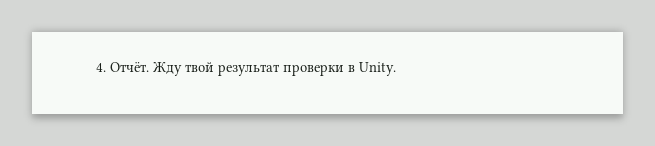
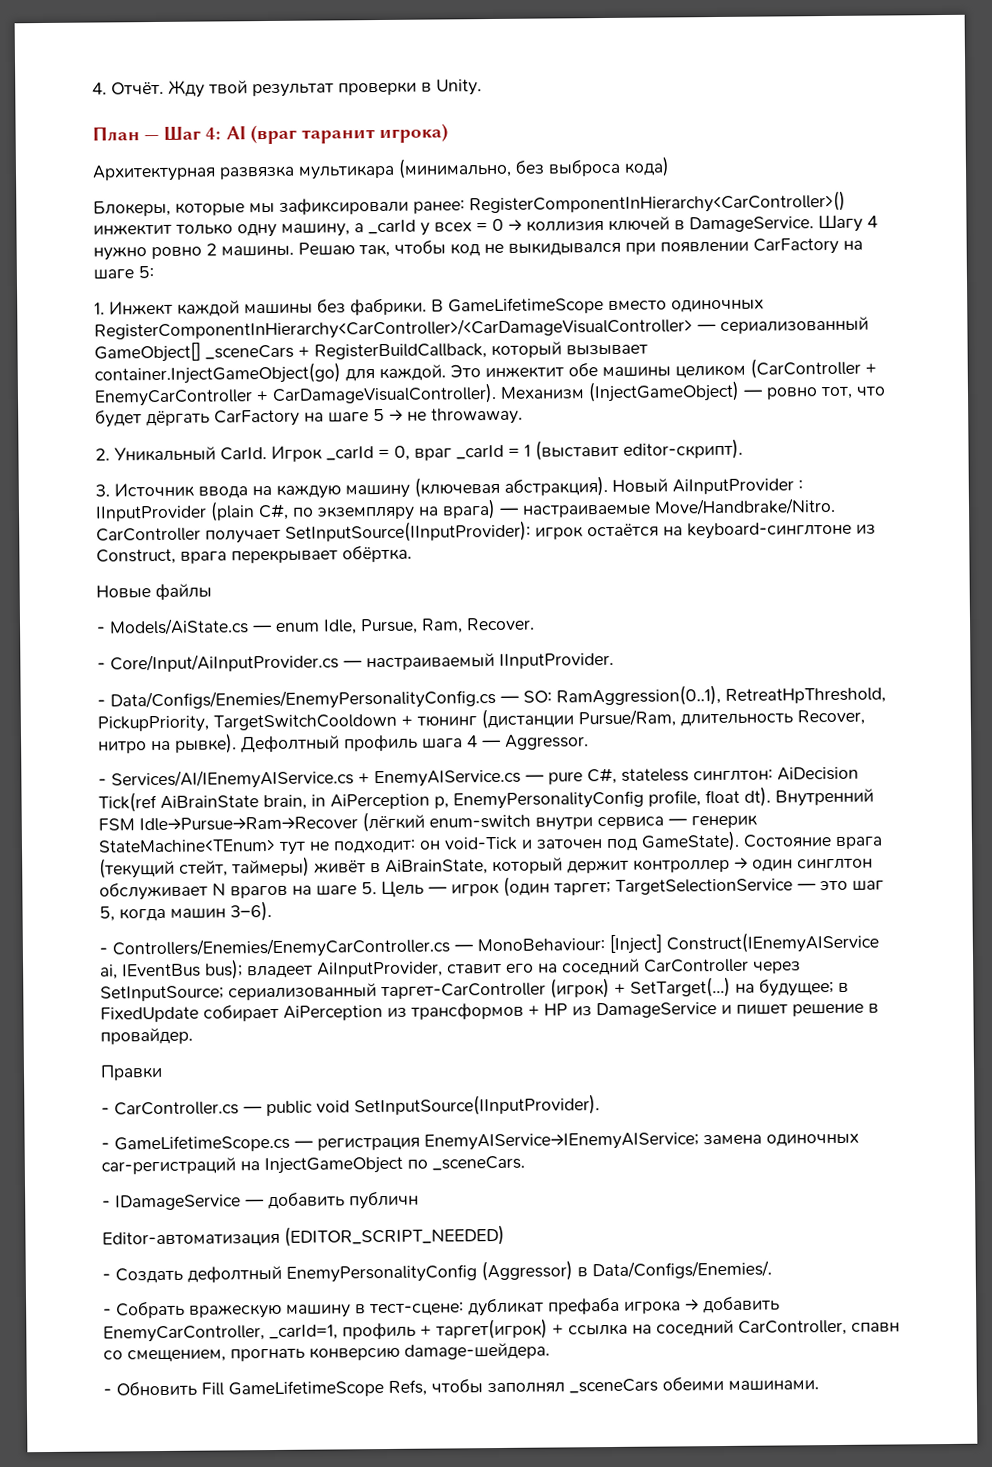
(396, 69) none -> [92,123,448,145] [92,156,670,182] [93,190,846,217] [93,214,878,238] [93,237,863,261] [93,266,154,279] [94,297,764,317] [94,316,869,341] [94,341,648,363] [94,357,877,385] [94,380,886,407] [95,407,523,428] [95,438,743,462] [95,475,803,499] [95,497,836,522] [96,520,876,544] [96,544,412,565] [96,583,212,601] [97,617,535,636] [97,652,614,673] [97,684,886,711] [97,708,865,733] [98,733,589,754] [98,766,859,790] [98,786,874,813] [98,811,758,833] [98,830,883,855] [99,856,873,879] [99,876,884,901] [99,901,272,922] [99,931,879,959] [100,958,801,980] [100,976,849,1002] [100,1002,879,1023] [100,1027,193,1045] [100,1063,163,1081] [101,1094,600,1117] [101,1132,859,1153] [101,1155,525,1175] [102,1190,419,1211] [102,1224,505,1248] [102,1260,772,1284] [103,1295,780,1319] [103,1318,900,1343] [103,1342,550,1363] [103,1375,819,1398] // План — Шаг 4: AI (враг таранит игрока) // Архитектурная развязка мультикара (минимально, без выброса кода) // Блокеры, которые мы зафиксировали ранее: RegisterComponentInHierarchy<CarController>() инжектит только одну машину, а _carId у всех = 0 → коллизия ключей в DamageService. Шагу 4 нужно ровно 2 машины. Решаю так, чтобы код не выкидывался при появлении CarFactory на шаге 5: // 1. Инжект каждой машины без фабрики. В GameLifetimeScope вместо одиночных RegisterComponentInHierarchy<CarController>/<CarDamageVisualController> — сериализованный GameObject[] _sceneCars + RegisterBuildCallback, который вызывает container.InjectGameObject(go) для каждой. Это инжектит обе машины целиком (CarController + EnemyCarController + CarDamageVisualController). Механизм (InjectGameObject) — ровно тот, что будет дёргать CarFactory на шаге 5 → не throwaway. // 2. Уникальный CarId. Игрок _carId = 0, враг _carId = 1 (выставит editor-скрипт). // 3. Источник ввода на каждую машину (ключевая абстракция). Новый AiInputProvider : IInputProvider (plain C#, по экземпляру на врага) — настраиваемые Move/Handbrake/Nitro. CarController получает SetInputSource(IInputProvider): игрок остаётся на keyboard-синглтоне из Construct, врага перекрывает обёртка. // Новые файлы // - Models/AiState.cs — enum Idle, Pursue, Ram, Recover. // - Core/Input/AiInputProvider.cs — настраиваемый IInputProvider. // - Data/Configs/Enemies/EnemyPersonalityConfig.cs — SO: RamAggression(0..1), RetreatHpThreshold, PickupPriority, TargetSwitchCooldown + тюнинг (дистанции Pursue/Ram, длительность Recover, нитро на рывке). Дефолтный профиль шага 4 — Aggressor. // - Services/AI/IEnemyAIService.cs + EnemyAIService.cs — pure C#, stateless синглтон: AiDecision Tick(ref AiBrainState brain, in AiPerception p, EnemyPersonalityConfig profile, float dt). Внутренний FSM Idle→Pursue→Ram→Recover (лёгкий enum-switch внутри сервиса — генерик StateMachine<TEnum> тут не подходит: он void-Tick и заточен под GameState). Состояние врага (текущий стейт, таймеры) живёт в AiBrainState, который держит контроллер → один синглтон обслуживает N врагов на шаге 5. Цель — игрок (один таргет; TargetSelectionService — это шаг 5, когда машин 3–6). // - Controllers/Enemies/EnemyCarController.cs — MonoBehaviour: [Inject] Construct(IEnemyAIService ai, IEventBus bus); владеет AiInputProvider, ставит его на соседний CarController через SetInputSource; сериализованный таргет-CarController (игрок) + SetTarget(...) на будущее; в FixedUpdate собирает AiPerception из трансформов + HP из DamageService и пишет решение в провайдер. // Правки // - CarController.cs — public void SetInputSource(IInputProvider). // - GameLifetimeScope.cs — регистрация EnemyAIService→IEnemyAIService; замена одиночных car-регистраций на InjectGameObject по _sceneCars. // - IDamageService — добавить публичн // Editor-автоматизация (EDITOR_SCRIPT_NEEDED) // - Создать дефолтный EnemyPersonalityConfig (Aggressor) в Data/Configs/Enemies/. // - Собрать вражескую машину в тест-сцене: дубликат префаба игрока → добавить EnemyCarController, _carId=1, профиль + таргет(игрок) + ссылка на соседний CarController, спавн со смещением, прогнать конверсию damage-шейдера. // - Обновить Fill GameLifetimeScope Refs, чтобы заполнял _sceneCars обеими машинами.

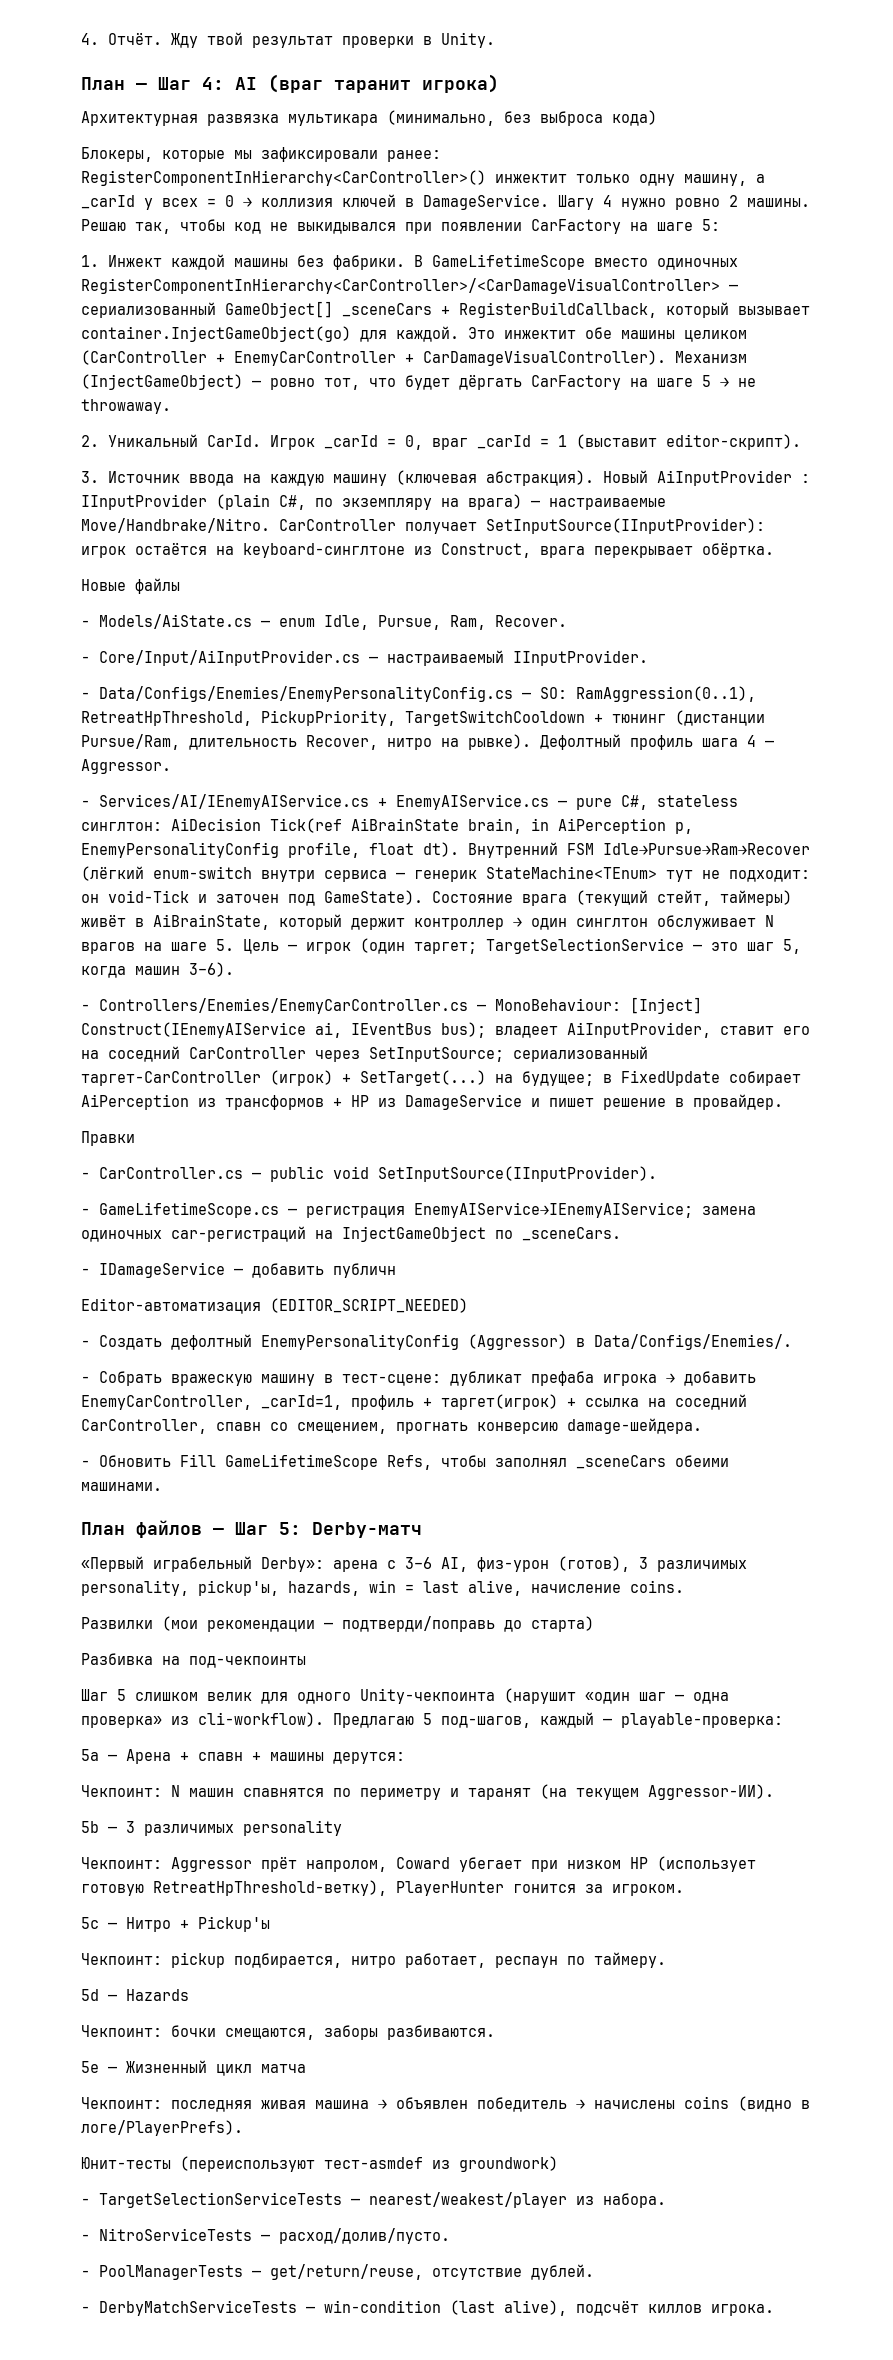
(819, 1385) none -> [81,1520,422,1538] [81,1556,747,1572] [81,1580,684,1596] [81,1616,594,1632] [81,1653,306,1668] [81,1688,729,1704] [81,1712,783,1728] [81,1749,405,1764] [81,1784,774,1800] [81,1820,342,1836] [81,1856,756,1872] [81,1880,684,1896] [81,1916,270,1932] [81,1952,666,1968] [81,1989,189,2001] [81,2025,495,2040] [81,2060,306,2076] [81,2096,810,2112] [81,2120,243,2136] [81,2156,558,2172] [81,2192,666,2208] [81,2228,450,2244] [81,2264,594,2280] [81,2300,774,2316] // План файлов — Шаг 5: Derby-матч // «Первый играбельный Derby»: арена с 3–6 AI, физ-урон (готов), 3 различимых personality, pickup'ы, hazards, win = last alive, начисление coins. // Развилки (мои рекомендации — подтверди/поправь до старта) // Разбивка на под-чекпоинты // Шаг 5 слишком велик для одного Unity-чекпоинта (нарушит «один шаг — одна проверка» из cli-workflow). Предлагаю 5 под-шагов, каждый — playable-проверка: // 5a — Арена + спавн + машины дерутся: // Чекпоинт: N машин спавнятся по периметру и таранят (на текущем Aggressor-ИИ). // 5b — 3 различимых personality // Чекпоинт: Aggressor прёт напролом, Coward убегает при низком HP (использует готовую RetreatHpThreshold-ветку), PlayerHunter гонится за игроком. // 5c — Нитро + Pickup'ы // Чекпоинт: pickup подбирается, нитро работает, респаун по таймеру. // 5d — Hazards // Чекпоинт: бочки смещаются, заборы разбиваются. // 5e — Жизненный цикл матча // Чекпоинт: последняя живая машина → объявлен победитель → начислены coins (видно в логе/PlayerPrefs). // Юнит-тесты (переиспользуют тест-asmdef из groundwork) // - TargetSelectionServiceTests — nearest/weakest/player из набора. // - NitroServiceTests — расход/долив/пусто. // - PoolManagerTests — get/return/reuse, отсутствие дублей. // - DerbyMatchServiceTests — win-condition (last alive), подсчёт киллов игрока.

